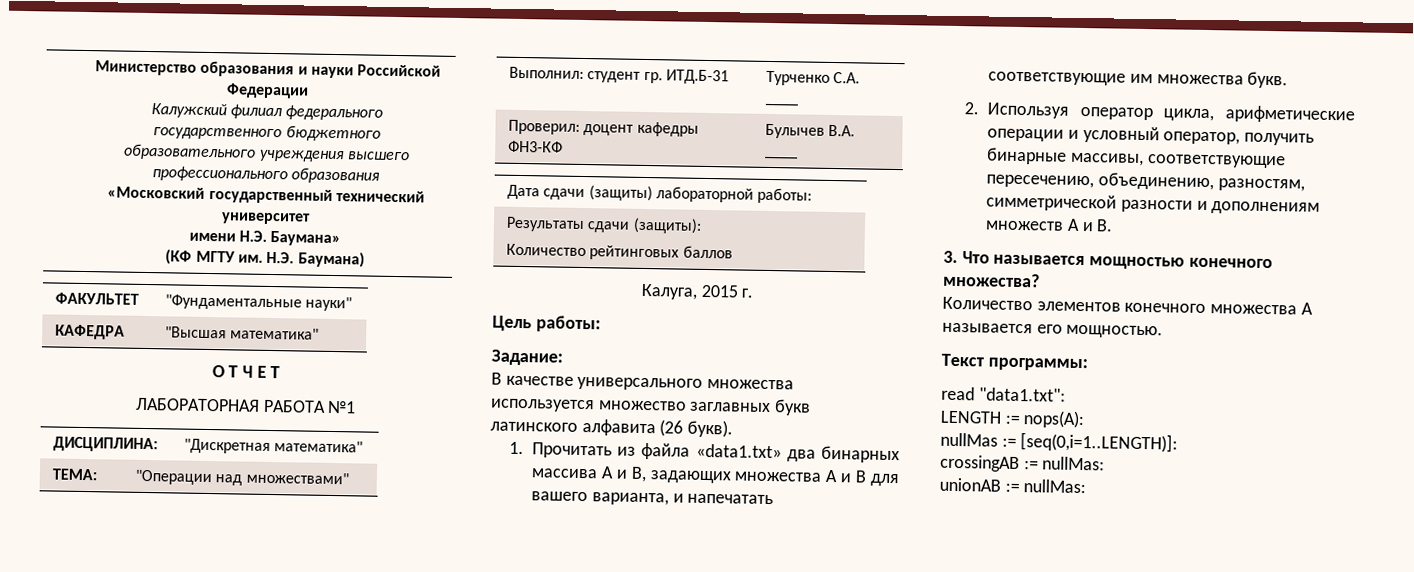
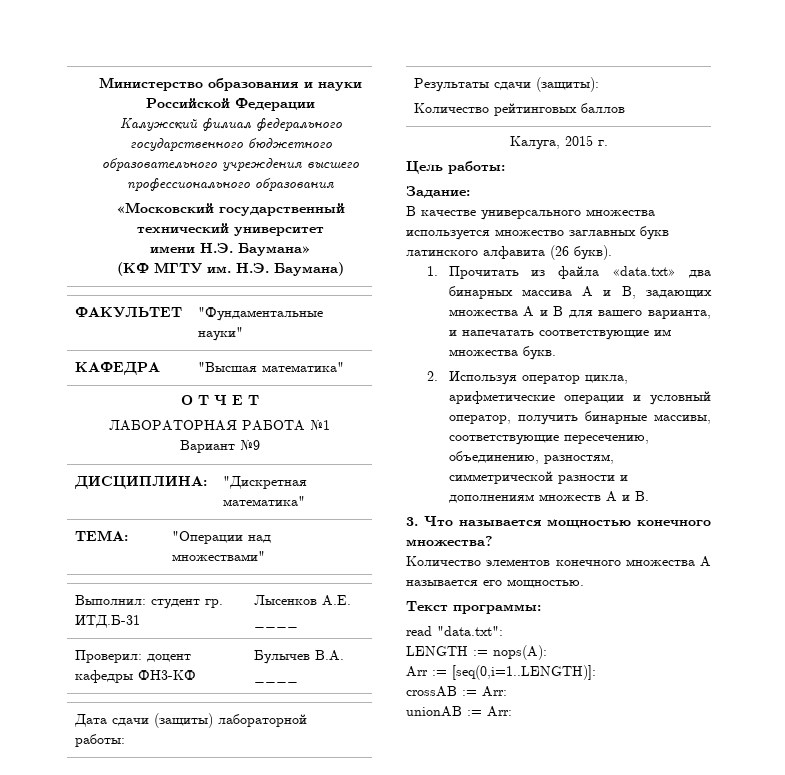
(357, 407) none -> [179,439,260,453] // Вариант №9
[766,70,861,86] Турченко С.А. -> [253,595,351,606] Лысенков А.Е.
[695,443,782,459] «data1.txt» -> [612,266,677,276] «data.txt»
[978,387,1066,402] "data1.txt": -> [437,626,503,636] "data.txt":
[940,432,998,447] nullMas -> [406,666,428,677] Arr
[940,454,1106,473] crossingAB := nullMas: -> [406,686,507,697] crossAB := Arr:
[1023,479,1087,494] nullMas: -> [487,706,512,717] Arr:

